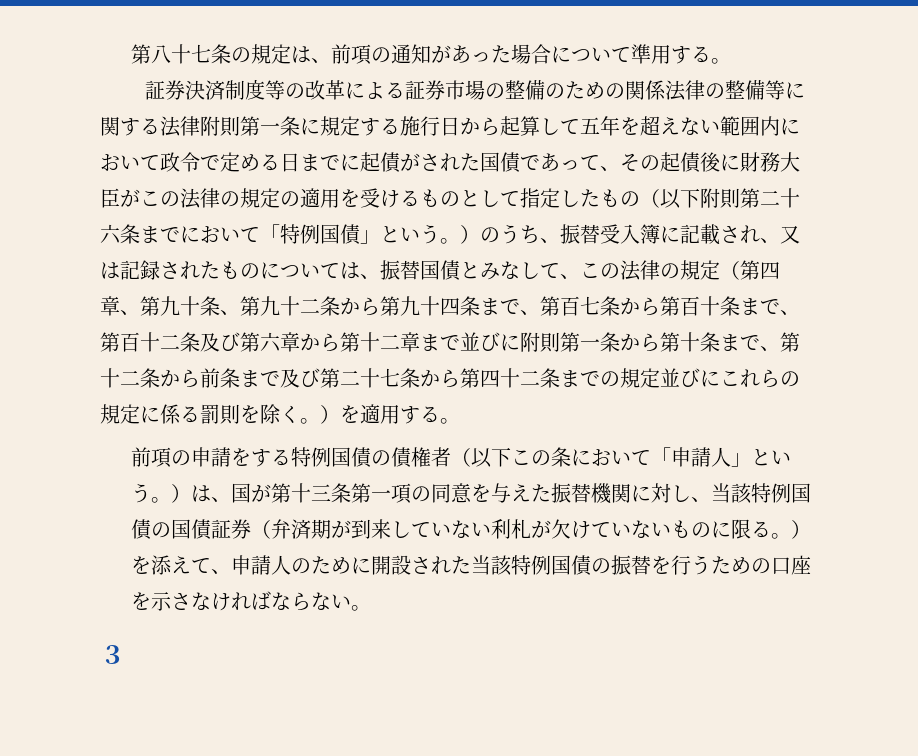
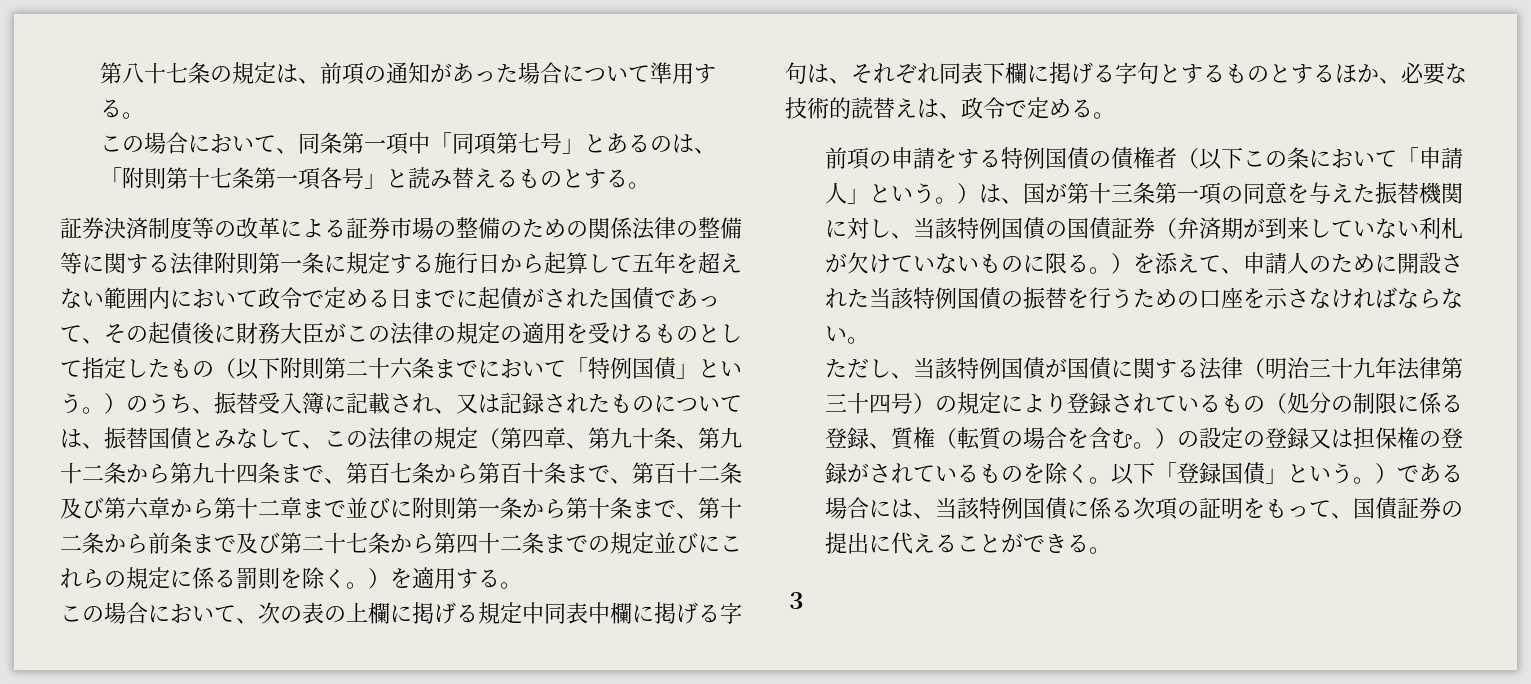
(731, 61) none -> [99,132,716,155] [99,167,650,190] // この場合において、同条第一項中「同項第七号」とあるのは、「附則第十七条第一項各号」と読み替えるものとする。
(460, 421) none -> [60,602,742,624] [785,62,1467,85] [785,97,1115,119] // この場合において、次の表の上欄に掲げる規定中同表中欄に掲げる字句は、それぞれ同表下欄に掲げる字句とするものとするほか、必要な技術的読替えは、政令で定める。
(371, 608) none -> [824,357,1463,380] [824,392,1463,414] [824,427,1463,450] [824,462,1463,485] [824,497,1463,520] [824,532,1111,554] // ただし、当該特例国債が国債に関する法律（明治三十九年法律第三十四号）の規定により登録されているもの（処分の制限に係る登録、質権（転質の場合を含む。）の設定の登録又は担保権の登録がされているものを除く。以下「登録国債」という。）である場合には、当該特例国債に係る次項の証明をもって、国債証券の提出に代えることができる。

